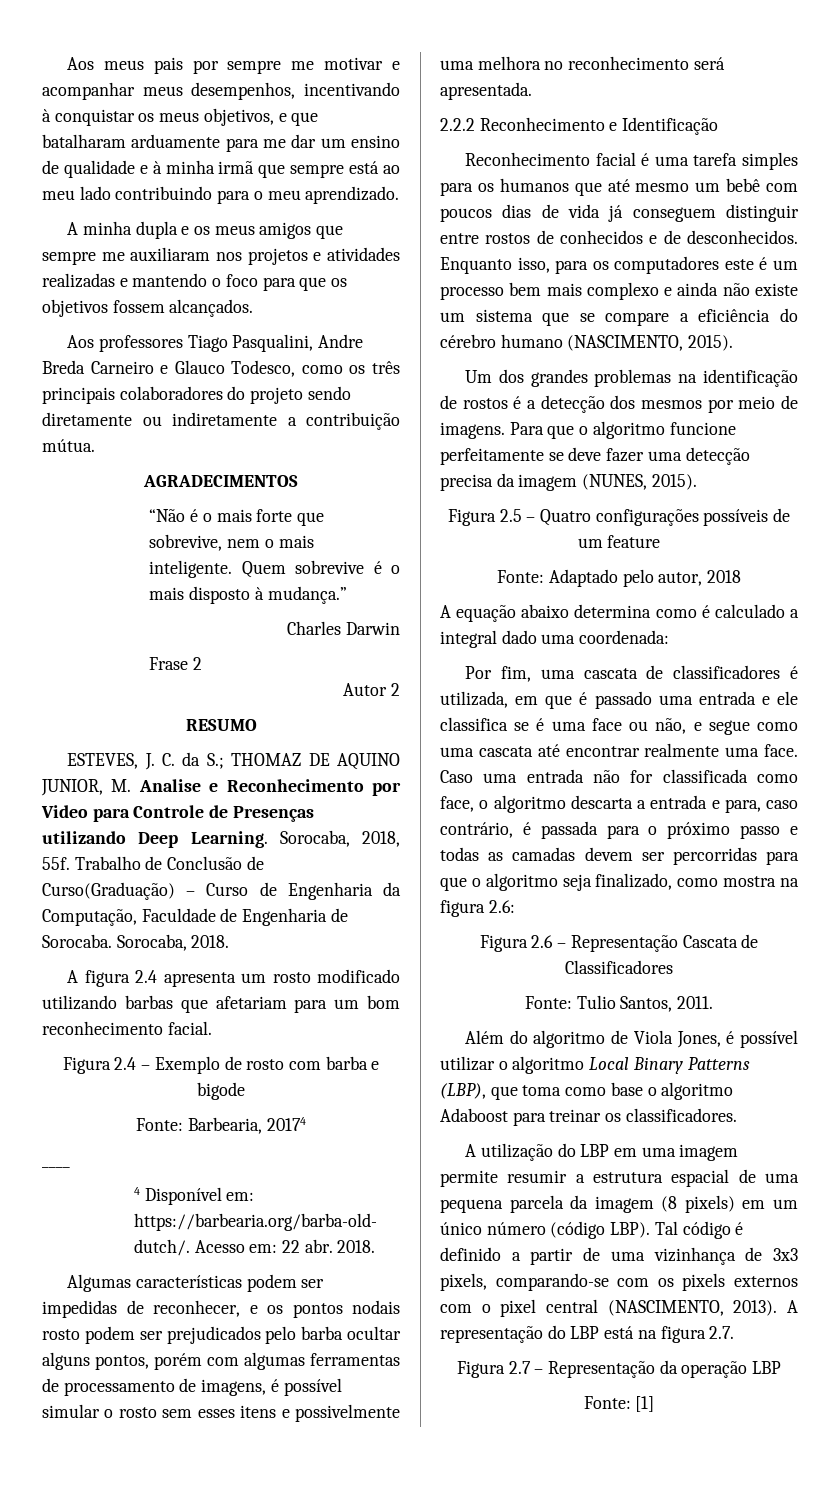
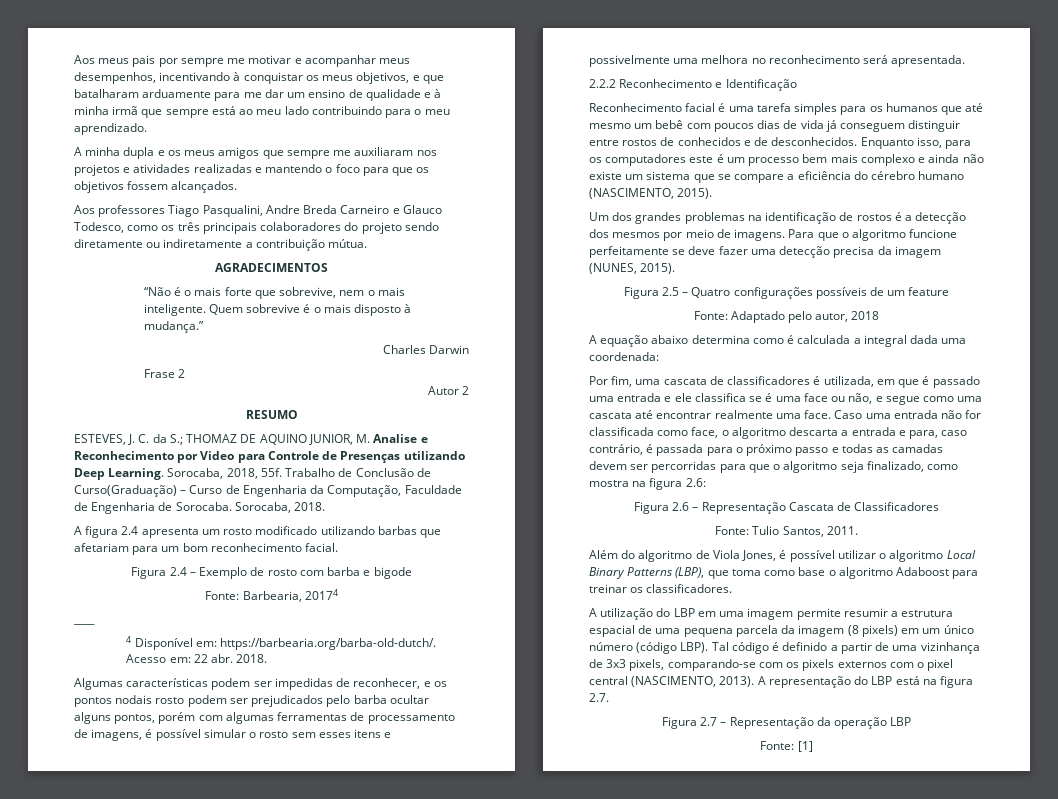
[714,604,785,618] calculado -> [797,335,851,344] calculada
[501,630,537,644] dado -> [910,335,939,344] dada

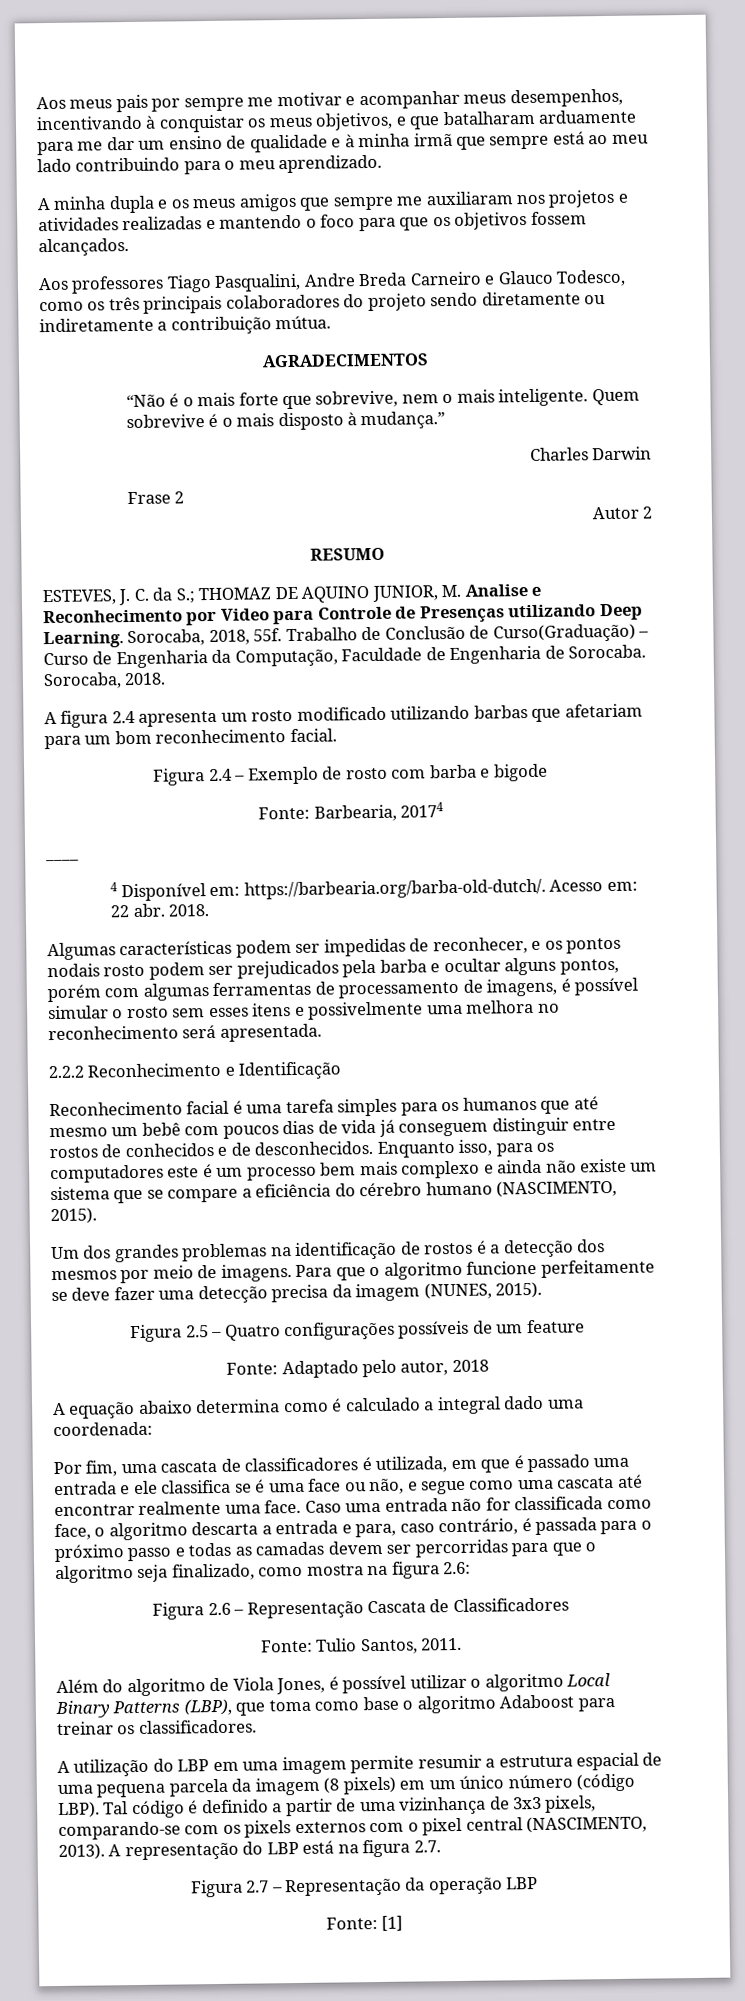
[326,695,387,707] pelo barba -> [342,959,441,978] pela barba e
[797,335,851,344] calculada -> [344,1397,421,1412] calculado
[910,335,939,344] dada -> [503,1395,545,1410] dado

